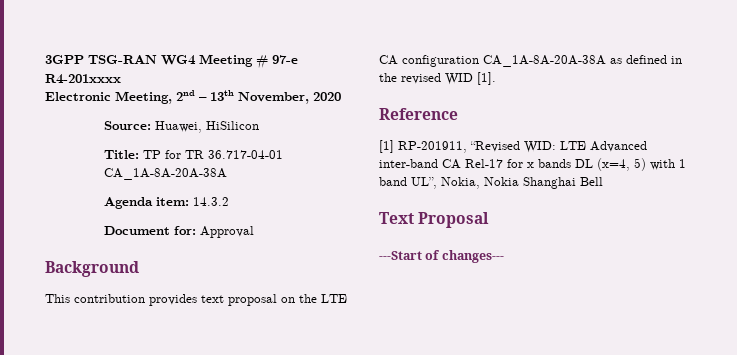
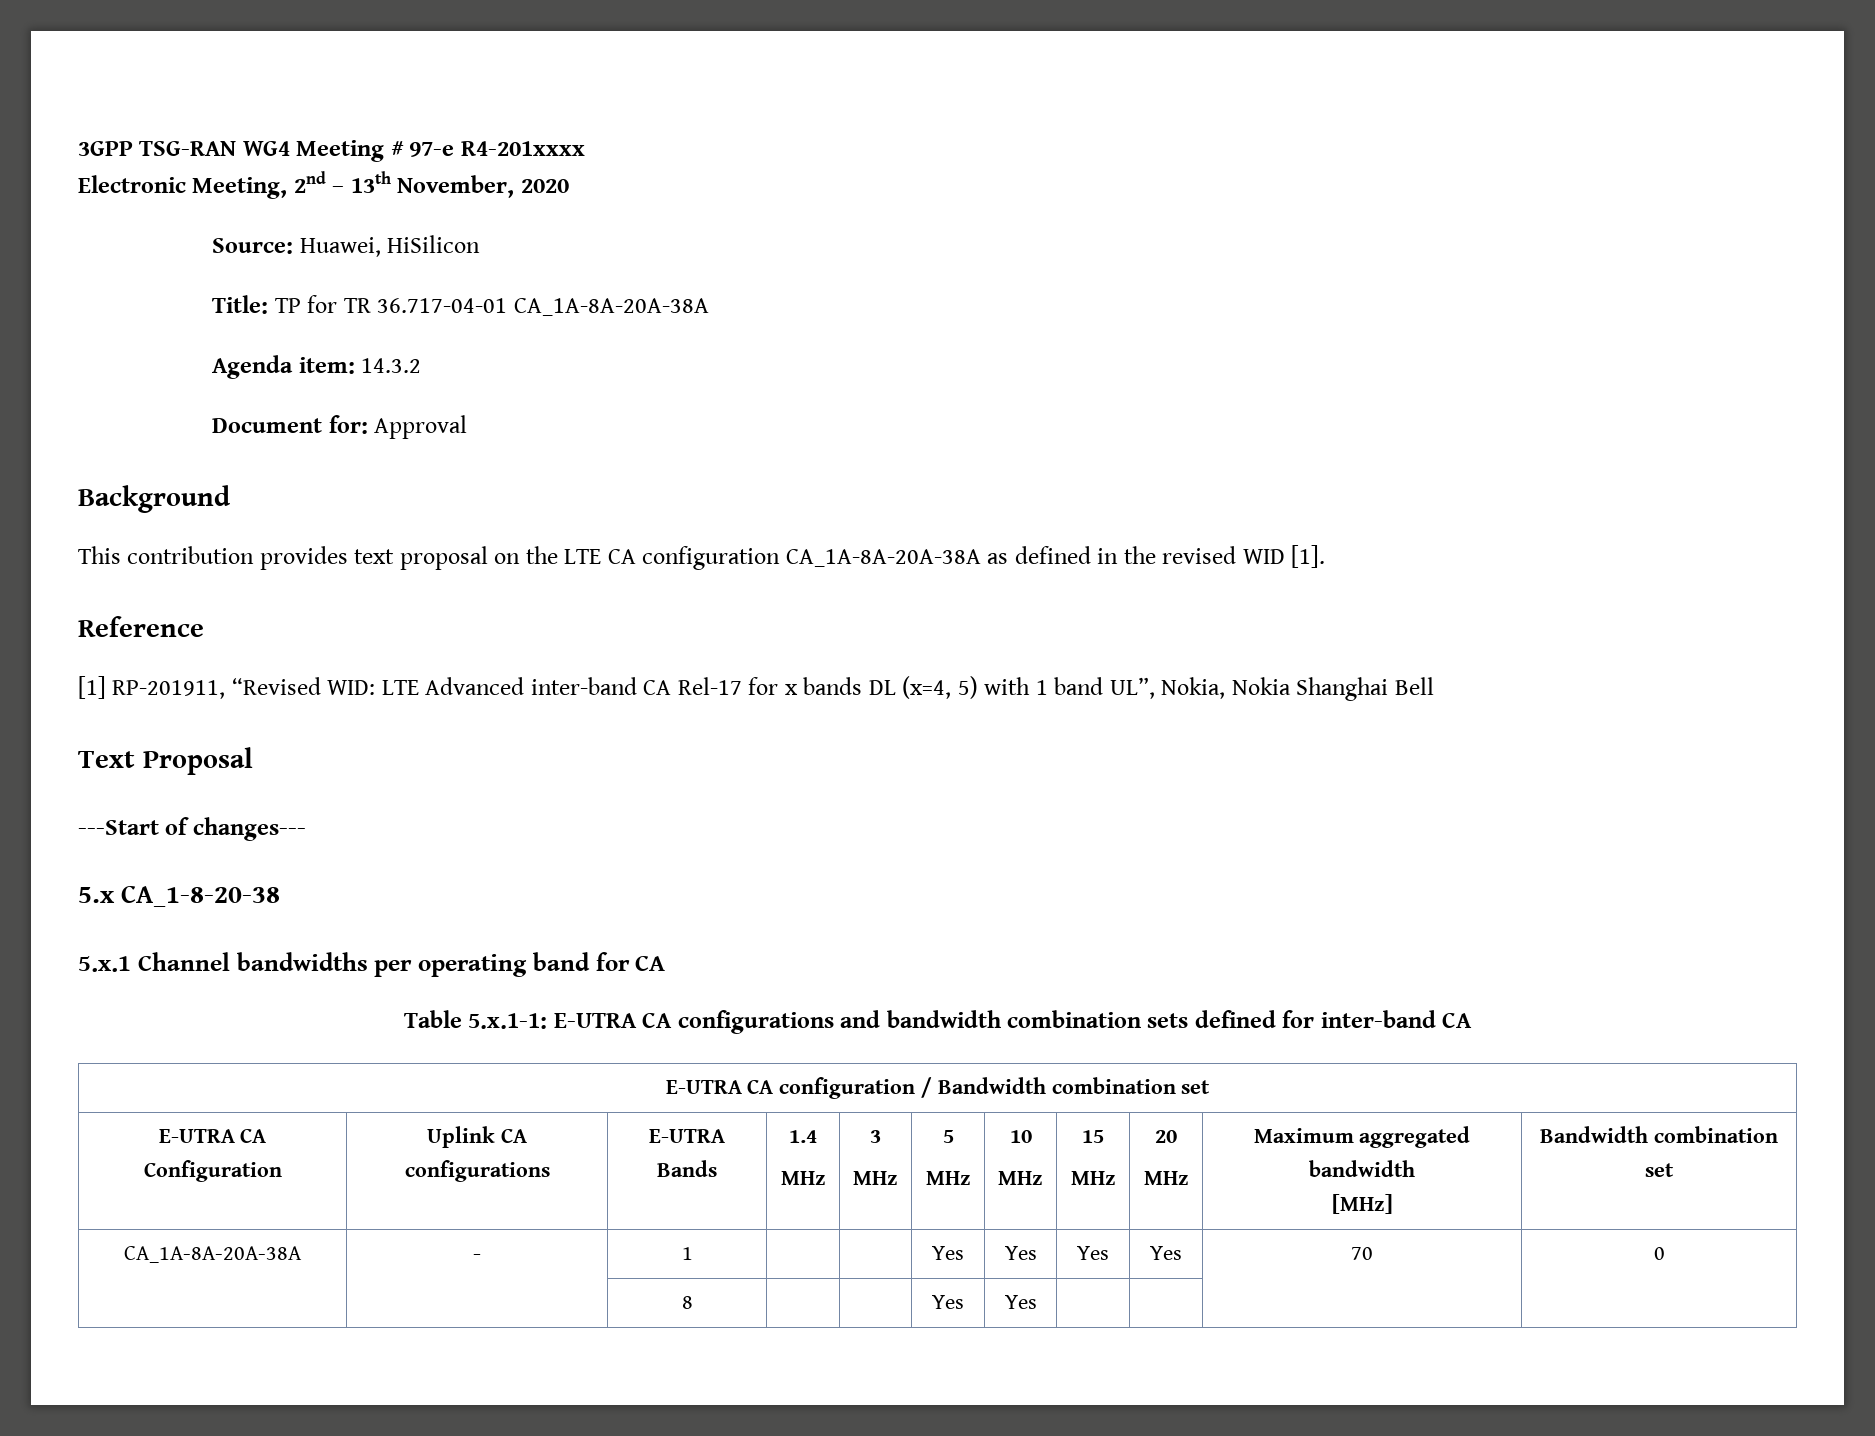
(504, 256) none -> [78,885,281,907] [78,952,666,977] [403,1010,1473,1034] [665,1077,1211,1099] [158,1128,267,1143] [143,1160,282,1182] [427,1126,527,1148] [404,1160,550,1182] [649,1129,725,1143] [657,1160,717,1177] [789,1130,817,1143] [780,1171,826,1185] [870,1130,881,1143] [853,1171,898,1185] [942,1130,954,1143] [925,1171,971,1185] [1009,1130,1032,1143] [998,1171,1043,1185] [1082,1130,1104,1143] [1070,1171,1116,1185] [1155,1130,1177,1143] [1143,1171,1189,1185] [1253,1126,1471,1148] [1309,1160,1415,1177] [1331,1194,1393,1214] [1540,1126,1778,1143] [1645,1163,1674,1177] [124,1246,302,1263] [473,1254,481,1260] [681,1247,693,1260] [932,1246,964,1260] [1004,1246,1037,1260] [1077,1246,1109,1260] [1150,1246,1182,1260] [1351,1247,1373,1260] [1653,1247,1665,1260] [681,1296,693,1309] [932,1295,964,1309] [1004,1295,1037,1309] // 5.x CA_1-8-20-38 // 5.x.1 Channel bandwidths per operating band for CA // Table 5.x.1-1: E-UTRA CA configurations and bandwidth combination sets defined for inter-band CA // E-UTRA CA configuration / Bandwidth combination set // E-UTRA CA Configuration | Uplink CA configurations | E-UTRA Bands | 1.4 // MHz | 3 // MHz | 5 // MHz | 10 // MHz | 15 // MHz | 20 // MHz | Maximum aggregated bandwidth // [MHz] | Bandwidth combination set // CA_1A-8A-20A-38A | - | 1 | | | Yes | Yes | Yes | Yes | 70 | 0 // | | 8 | | | Yes | Yes | | | |

